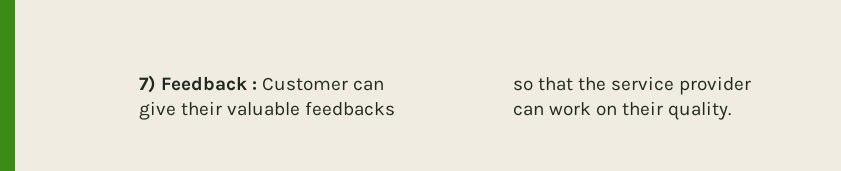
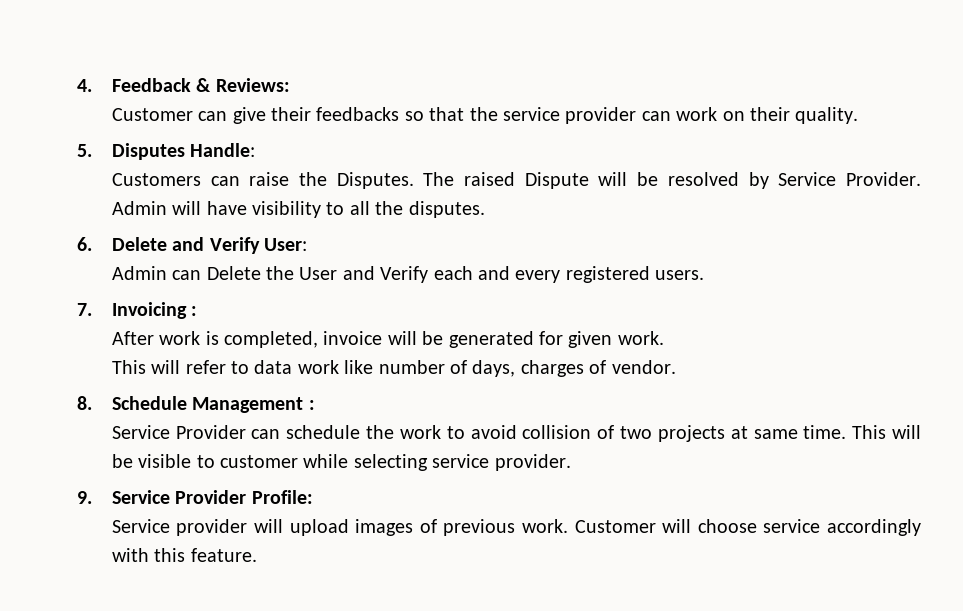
[138,75,258,93] 7) Feedback : -> [76,78,290,92] 4. Feedback & Reviews: //
[227,102,301,116] valuable -> (312, 114) none
(732, 110) none -> [76,143,256,160] [111,172,922,189] [111,201,485,218] [76,237,308,254] [111,266,705,283] [76,302,198,319] [111,331,664,348] [111,360,676,377] [76,396,315,413] [111,425,921,442] [111,454,571,471] [76,490,313,504] [111,519,921,536] [111,548,257,562] // 5. Disputes Handle: // Customers can raise the Disputes. The raised Dispute will be resolved by Service Provider. Admin will have visibility to all the disputes. // 6. Delete and Verify User: // Admin can Delete the User and Verify each and every registered users. // 7. Invoicing : // After work is completed, invoice will be generated for given work. // This will refer to data work like number of days, charges of vendor. // 8. Schedule Management : // Service Provider can schedule the work to avoid collision of two projects at same time. This will be visible to customer while selecting service provider. // 9. Service Provider Profile: // Service provider will upload images of previous work. Customer will choose service accordingly with this feature.

